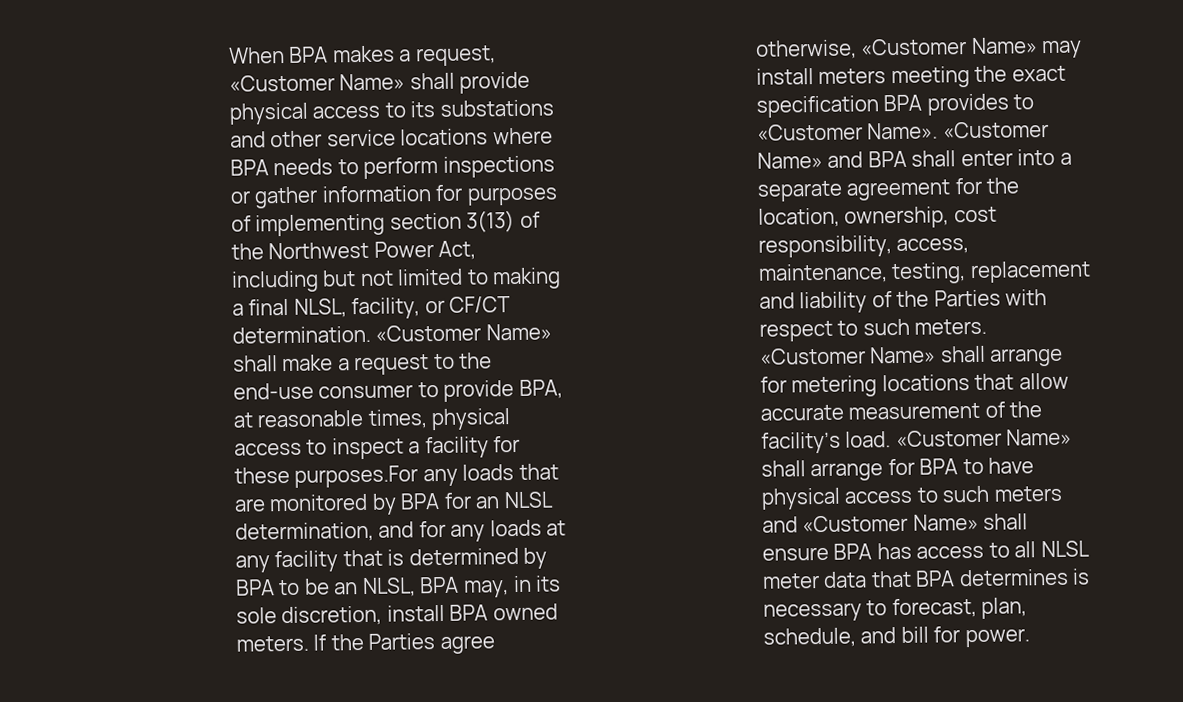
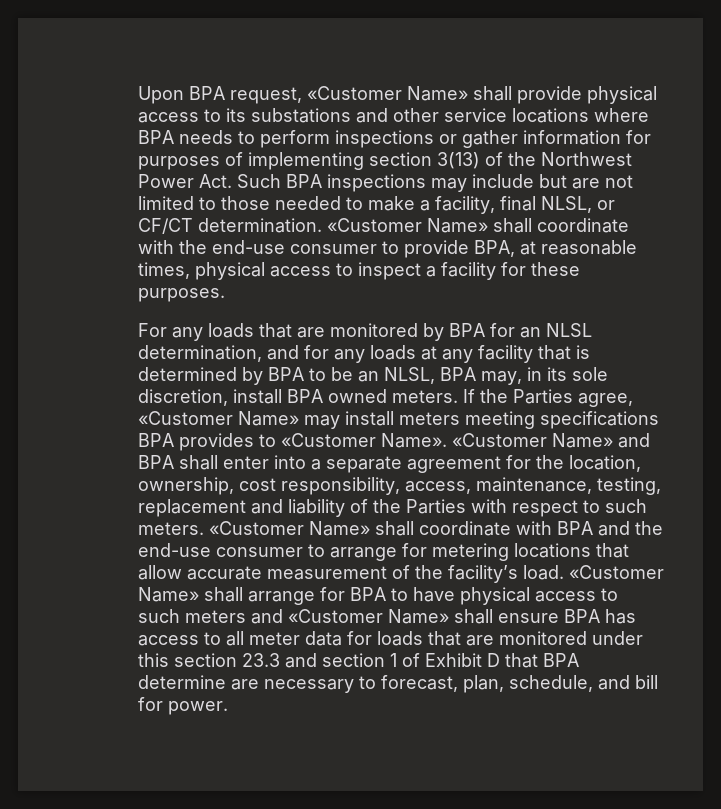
[227,45,412,64] When BPA makes a -> [138,86,226,104] Upon BPA
[438,240,477,260] [230,267,562,293] [231,303,244,316] Act, including but not limited to making a -> [199,174,634,192] [138,196,496,214] Act. Such BPA inspections may include but are not limited to those needed to make a facility,
[351,297,421,320] facility, -> (593, 204) none
[282,353,455,376] make a request to -> [537,218,630,233] [138,240,175,254] coordinate with
[294,465,419,488] purposes.For -> [138,288,226,302] [138,323,168,337] purposes. // For
[439,635,495,655] [754,39,857,60] agree otherwise, -> [578,393,634,407] agree,
[974,65,1066,82] [755,95,879,118] the exact specification -> [540,411,660,429] specifications
(986, 354) none -> [419,521,664,536] [138,543,326,557] coordinate with BPA and the end-use consumer to
[1041,540,1091,558] NLSL -> (245, 638) none
[870,568,1091,588] that BPA determines is -> [347,631,644,646] [138,653,580,668] [138,675,260,690] for loads that are monitored under this section 23.3 and section 1 of Exhibit D that BPA determine are

